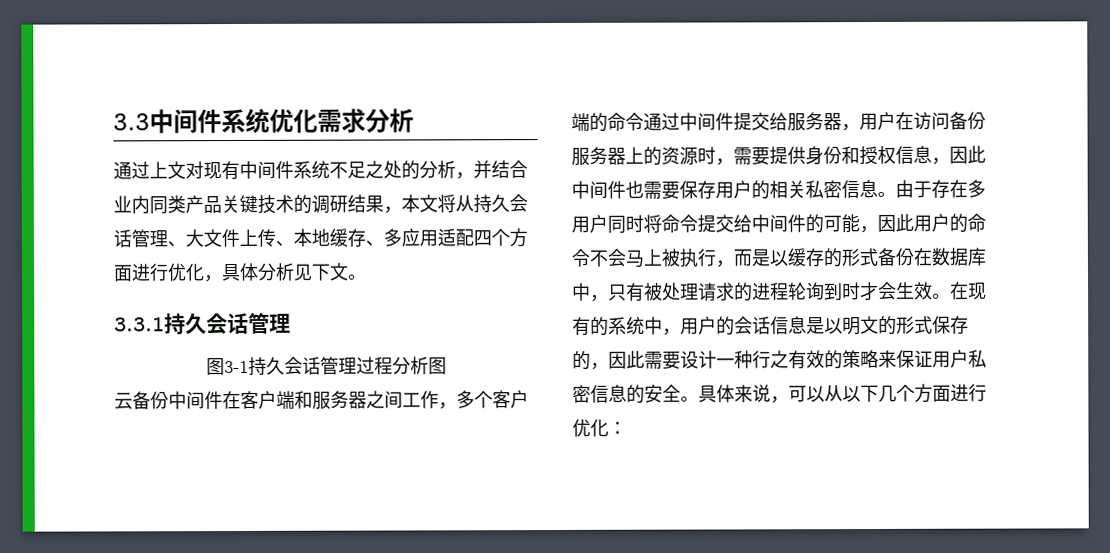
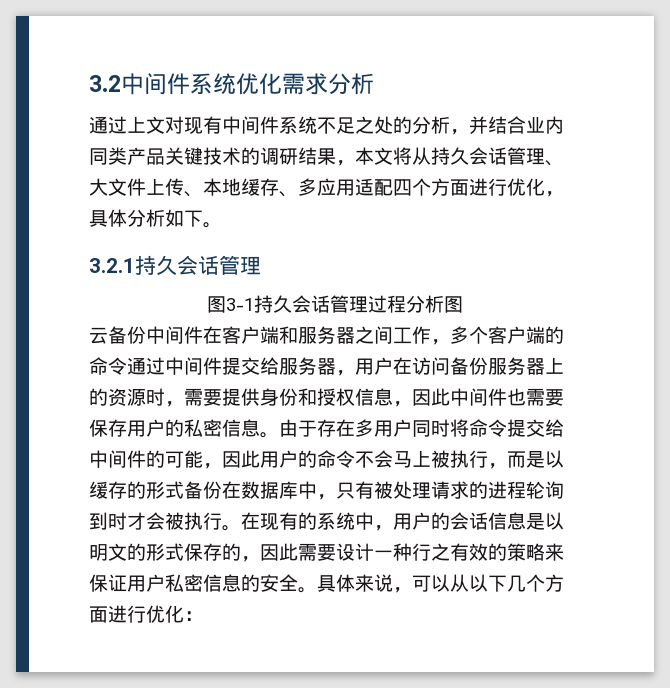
[113,113,150,131] 3.3 -> [89,75,121,92] 3.2
[293,262,349,281] 见下文 -> [165,209,203,227] 如下
[114,317,165,332] 3.3.1 -> [89,258,135,273] 3.2.1
[769,180,806,199] 相关 -> (184, 428) none
[896,281,933,300] 生效 -> [165,512,222,530] 被执行

